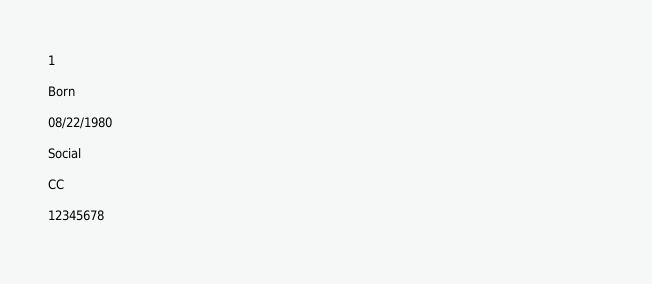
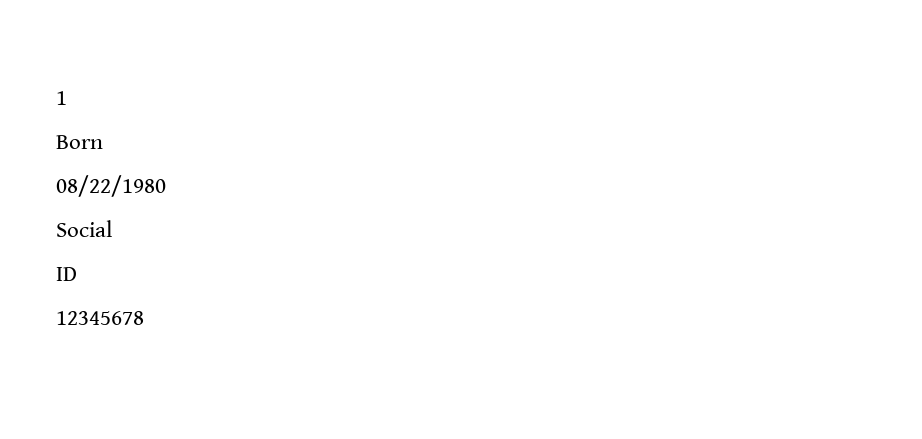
[48,179,64,190] CC -> [56,267,77,281] ID

